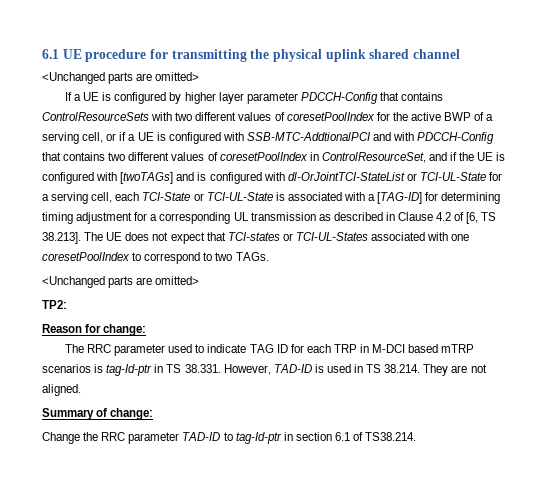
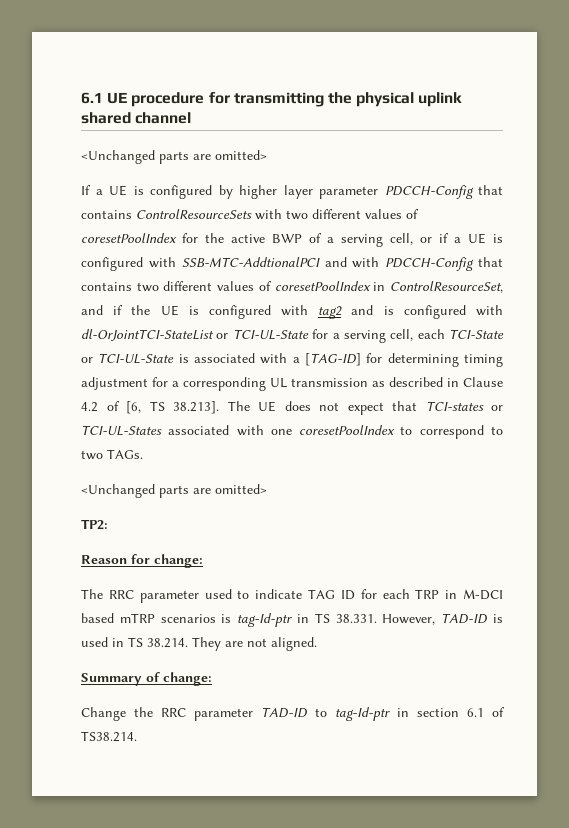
[120,172,174,184] [twoTAGs] -> [318,306,343,319] tag2

